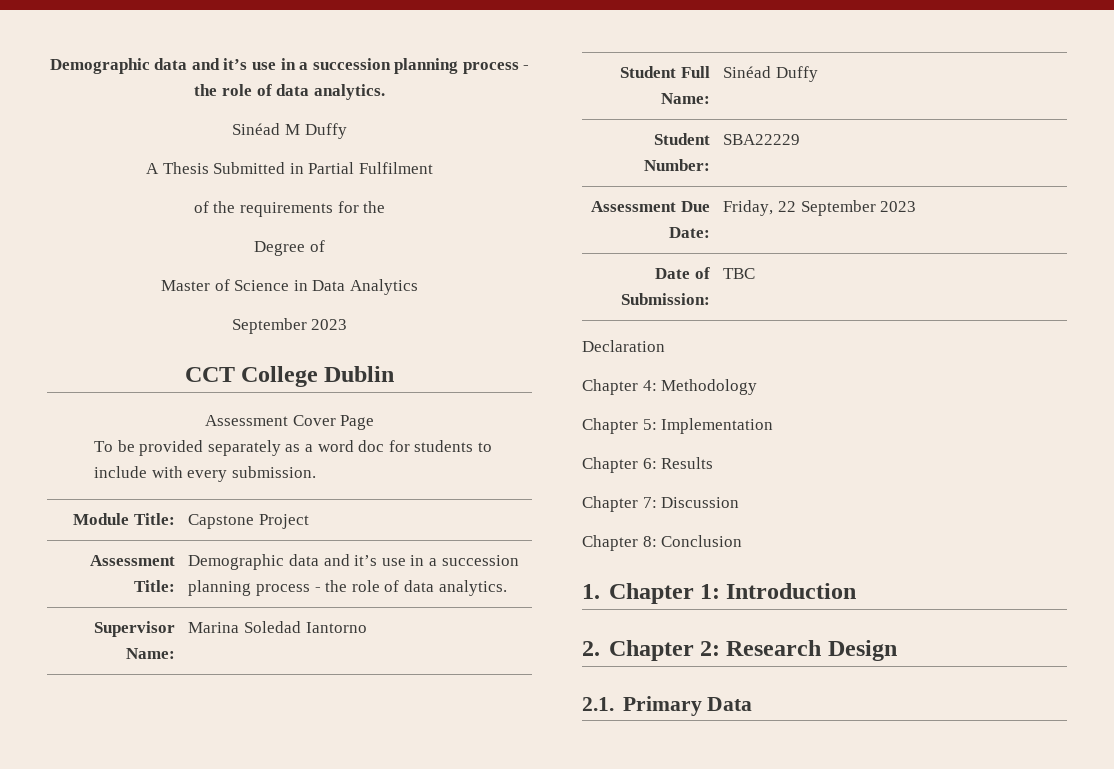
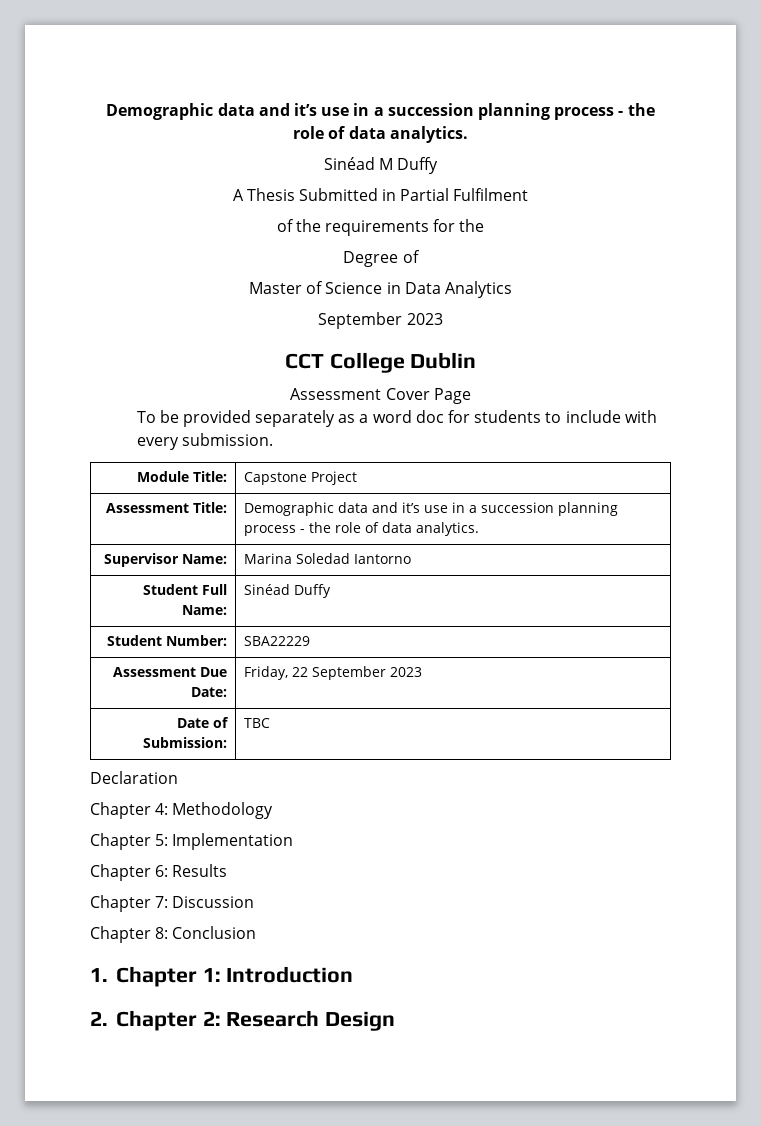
[582,696,753,716] // 2.1. Primary Data -> (396, 1021) none

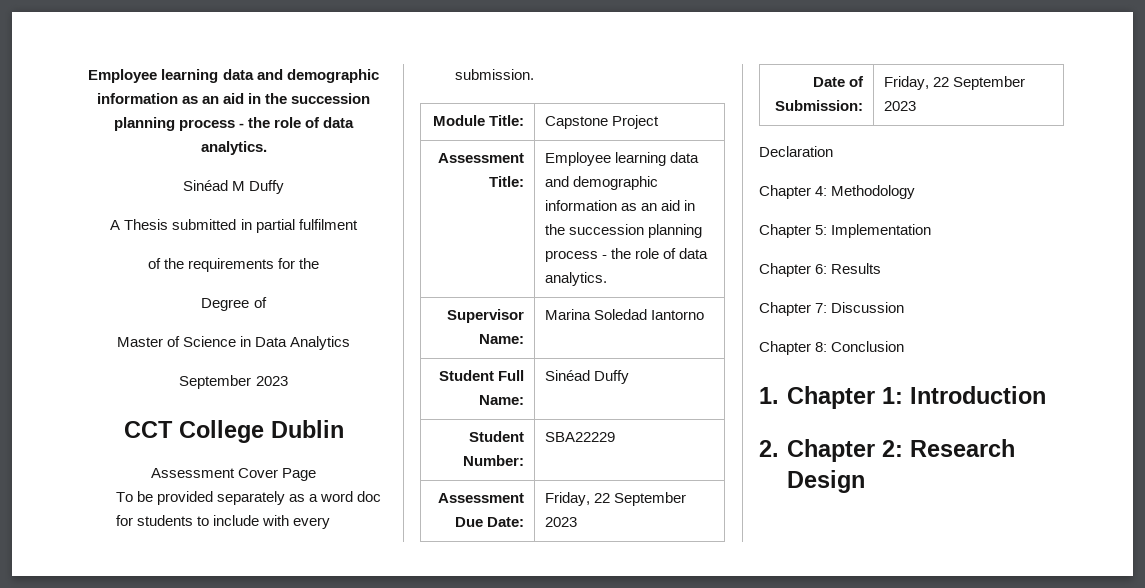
[106,103,384,120] Demographic data and it’s use in a -> [88,69,379,83] [96,93,288,104] Employee learning data and demographic information as an aid in the
[298,188,529,201] Submitted in Partial Fulfilment -> [172,219,358,233] submitted in partial fulfilment
[244,502,478,516] Demographic data and it’s use in a -> [545,152,700,166] [545,176,659,190] [545,200,696,211] [545,224,566,235] Employee learning data and demographic information as an aid in the
[244,718,271,728] TBC -> [884,76,1026,90] [884,101,917,111] Friday, 22 September 2023

